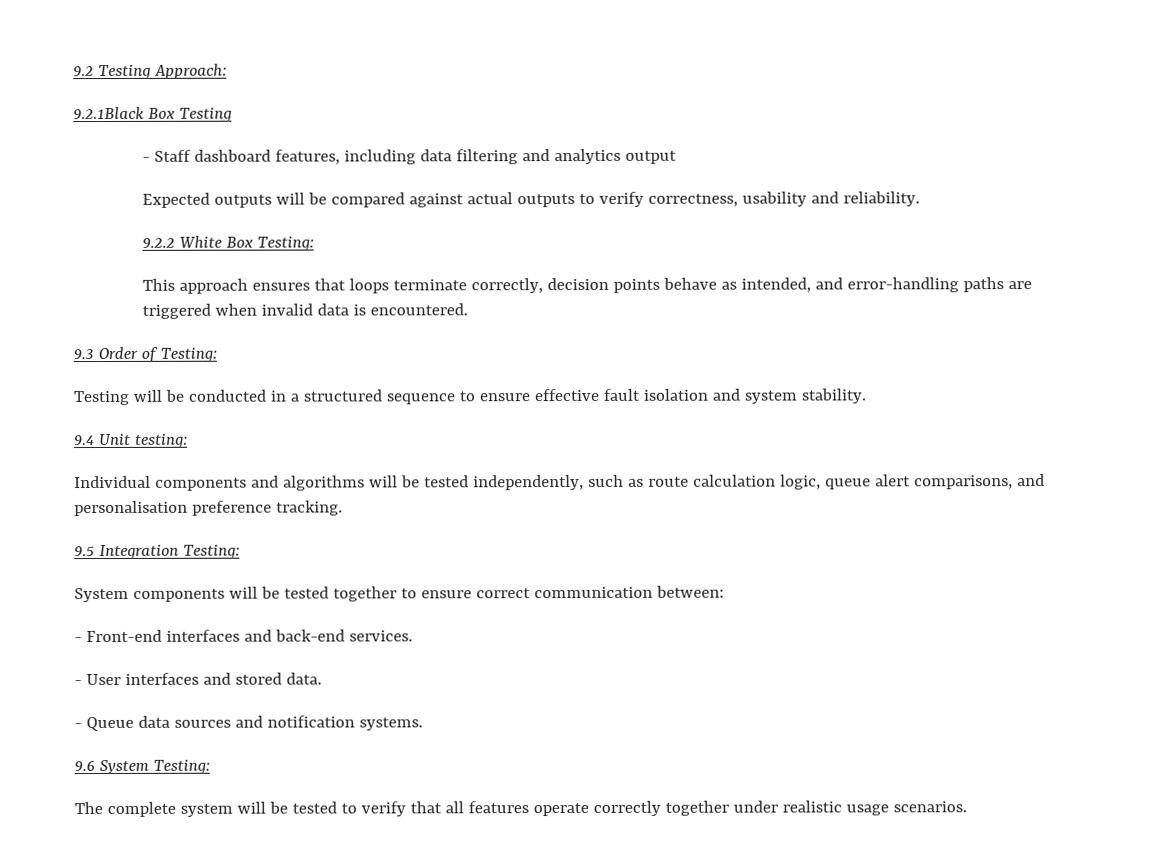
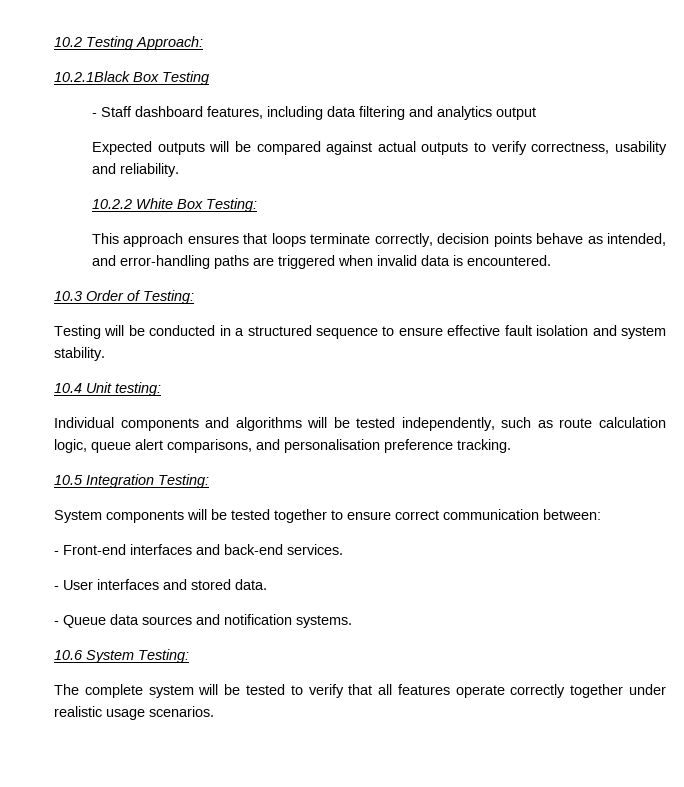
[73,66,94,78] 9.2 -> [54,37,82,47] 10.2
[73,106,144,121] 9.2.1Black -> [54,71,130,82] 10.2.1Black
[142,237,176,249] 9.2.2 -> [92,199,133,209] 10.2.2
[73,349,94,360] 9.3 -> [54,291,82,301] 10.3
[74,435,95,446] 9.4 -> [54,383,82,393] 10.4
[74,546,95,557] 9.5 -> [54,475,83,485] 10.5
[74,761,95,772] 9.6 -> [54,650,83,660] 10.6

